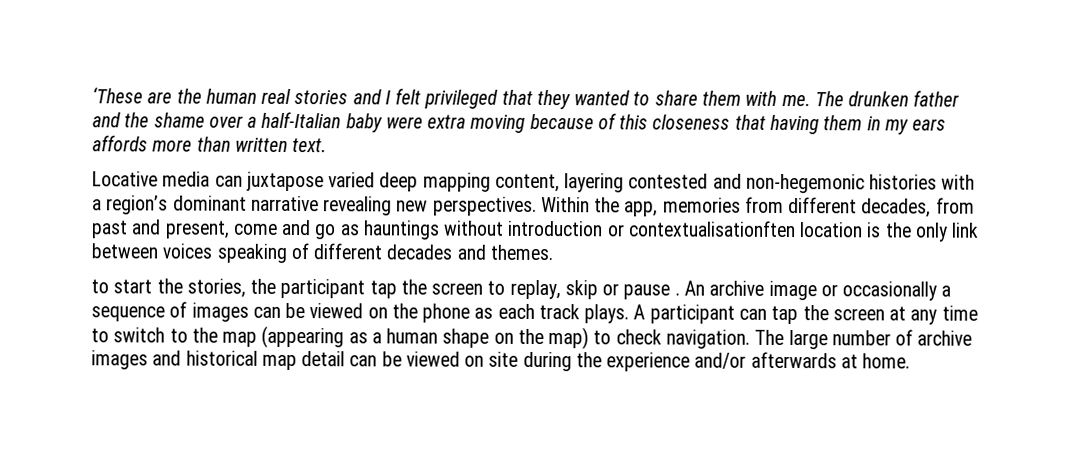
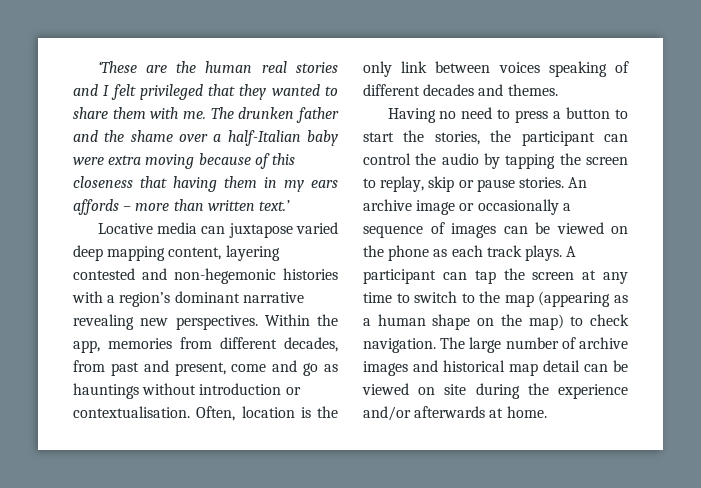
(148, 143) none -> [123,206,132,211] –
[292,138,328,153] text. -> [258,200,290,211] text.’
[628,220,796,238] contextualisationften -> [73,406,236,421] contextualisation. Often,
(553, 252) none -> [387,107,611,123] Having no need to press a button
[369,280,397,299] tap -> [604,134,628,142] [363,153,556,169] can control the audio by tapping
[674,292,680,296] . -> [518,177,564,188] stories.

